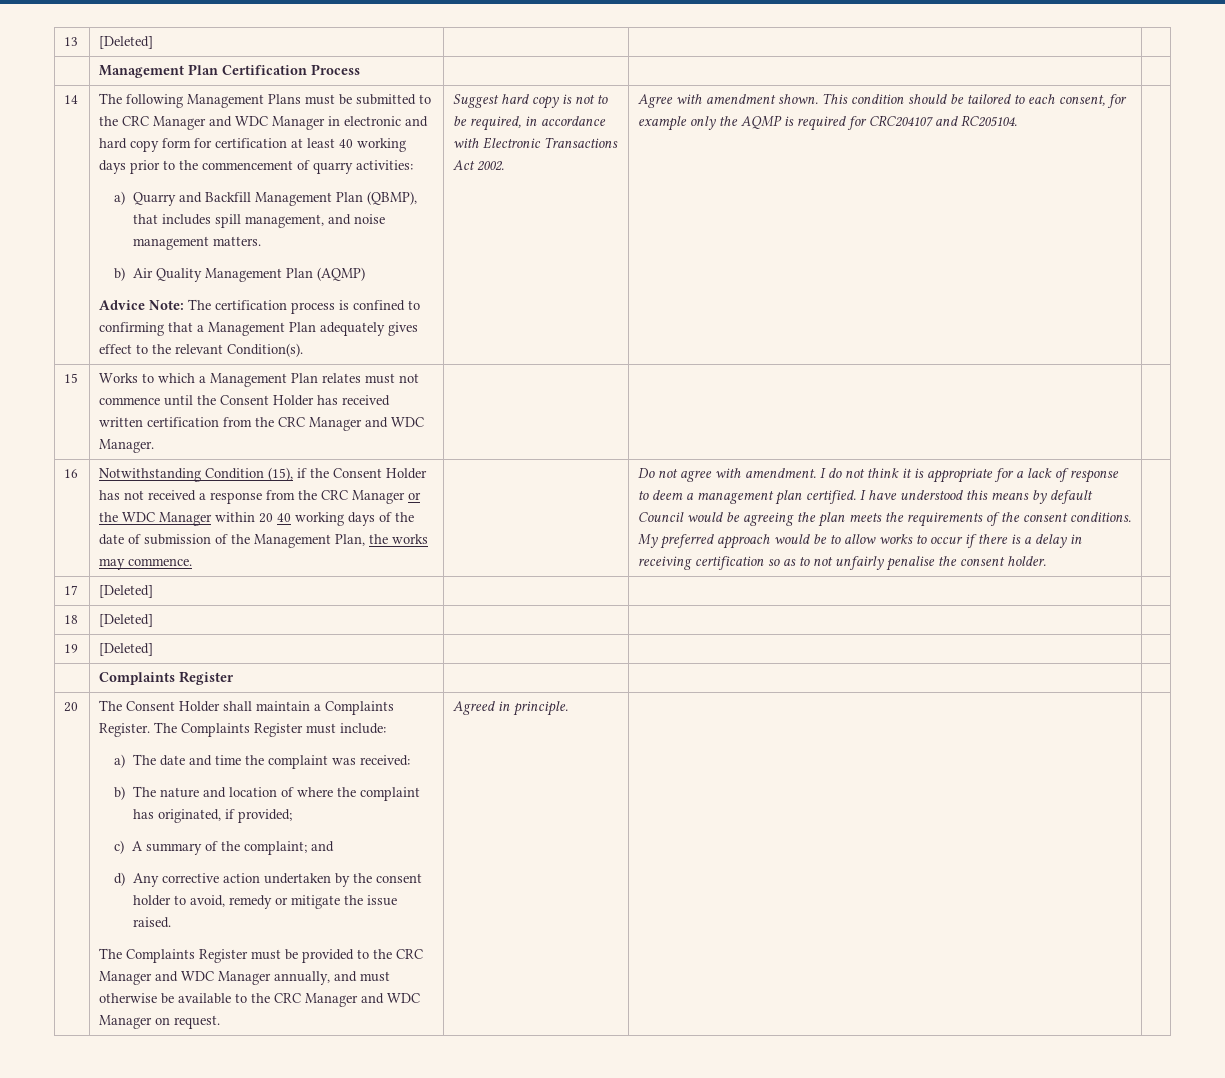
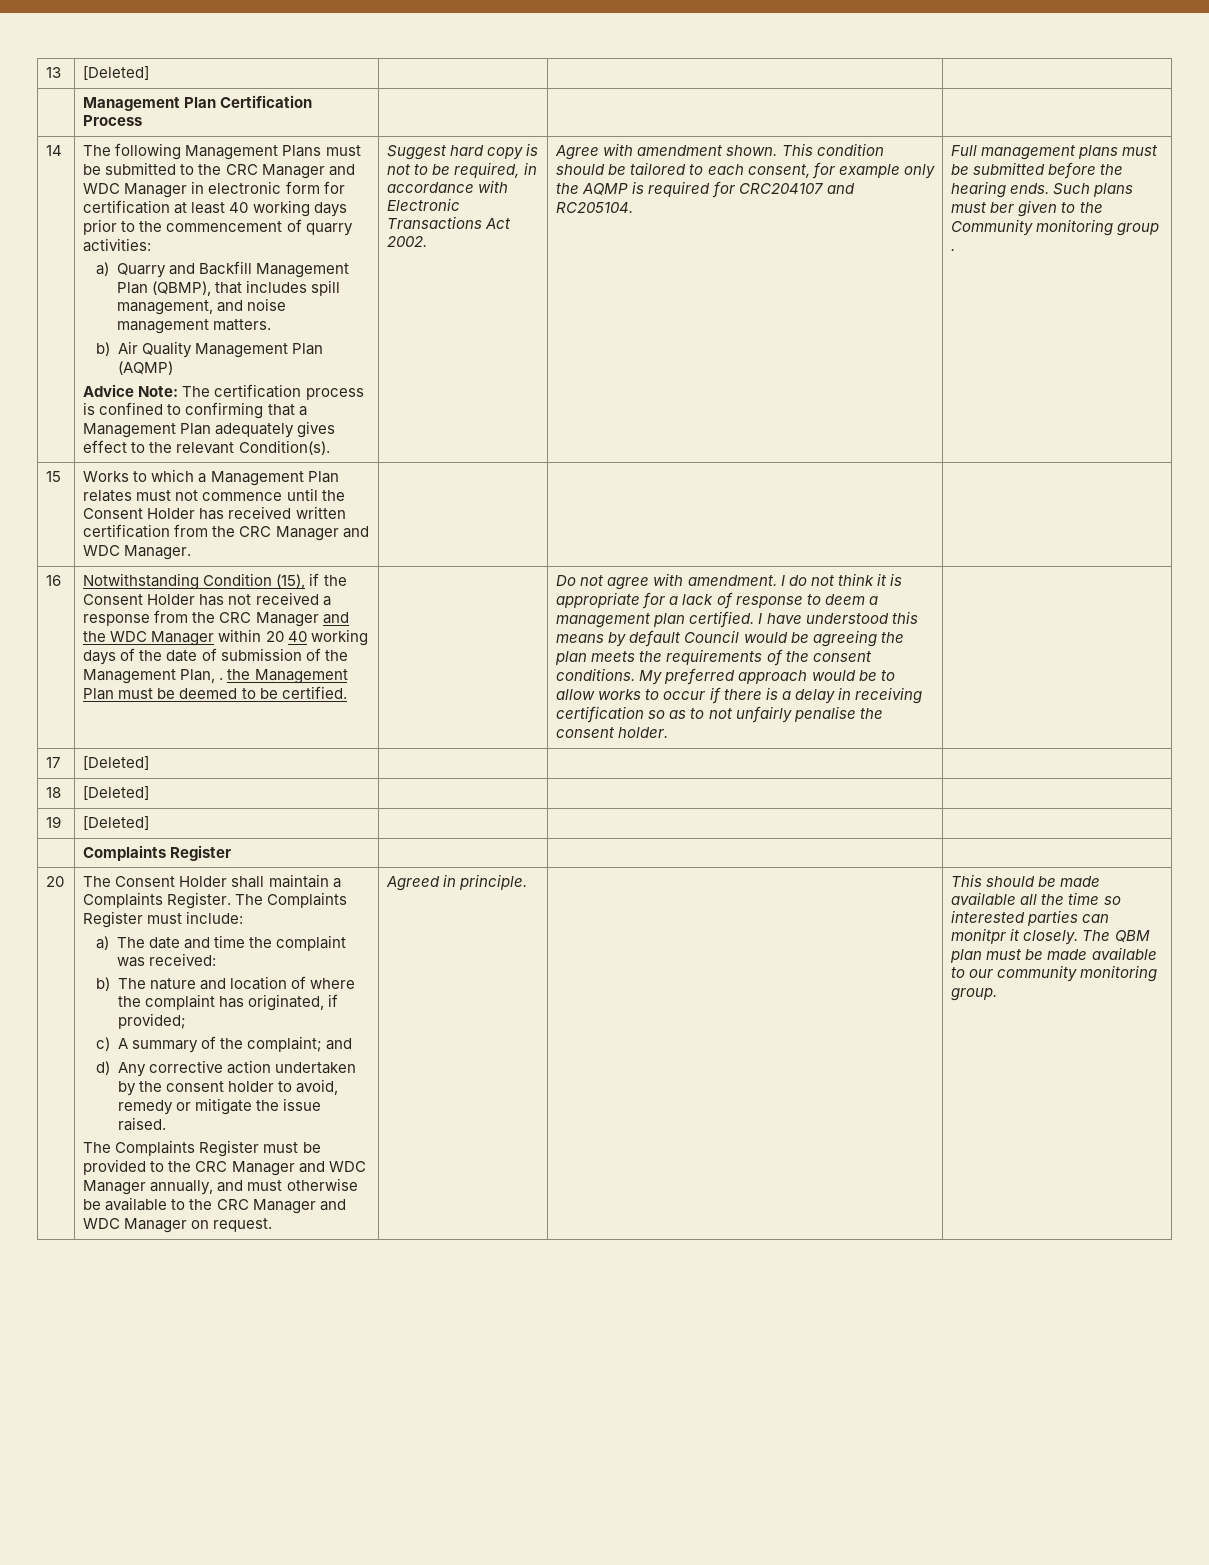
[405,116,429,127] [99,138,160,152] and hard copy -> (282, 187) none
(1018, 121) none -> [951,145,1159,160] [951,162,1124,179] [951,181,1134,198] [951,200,1103,217] [951,219,1160,236] [951,249,956,251] Full management plans must be submitted before the hearing ends. Such plans must ber given to the Community monitoring group .
[408,492,422,500] or -> [322,612,349,624] and
[369,534,429,544] [99,558,193,570] the works may commence. -> [219,669,348,684] [83,686,347,700] . the Management Plan must be deemed to be certified.
(569, 708) none -> [951,874,1101,887] [951,892,1121,905] [951,910,1110,926] [951,928,1150,945] [950,947,1157,963] [951,965,1158,982] [951,988,998,1001] This should be made available all the time so interested parties can monitpr it closely. The QBM plan must be made available to our community monitoring group.

